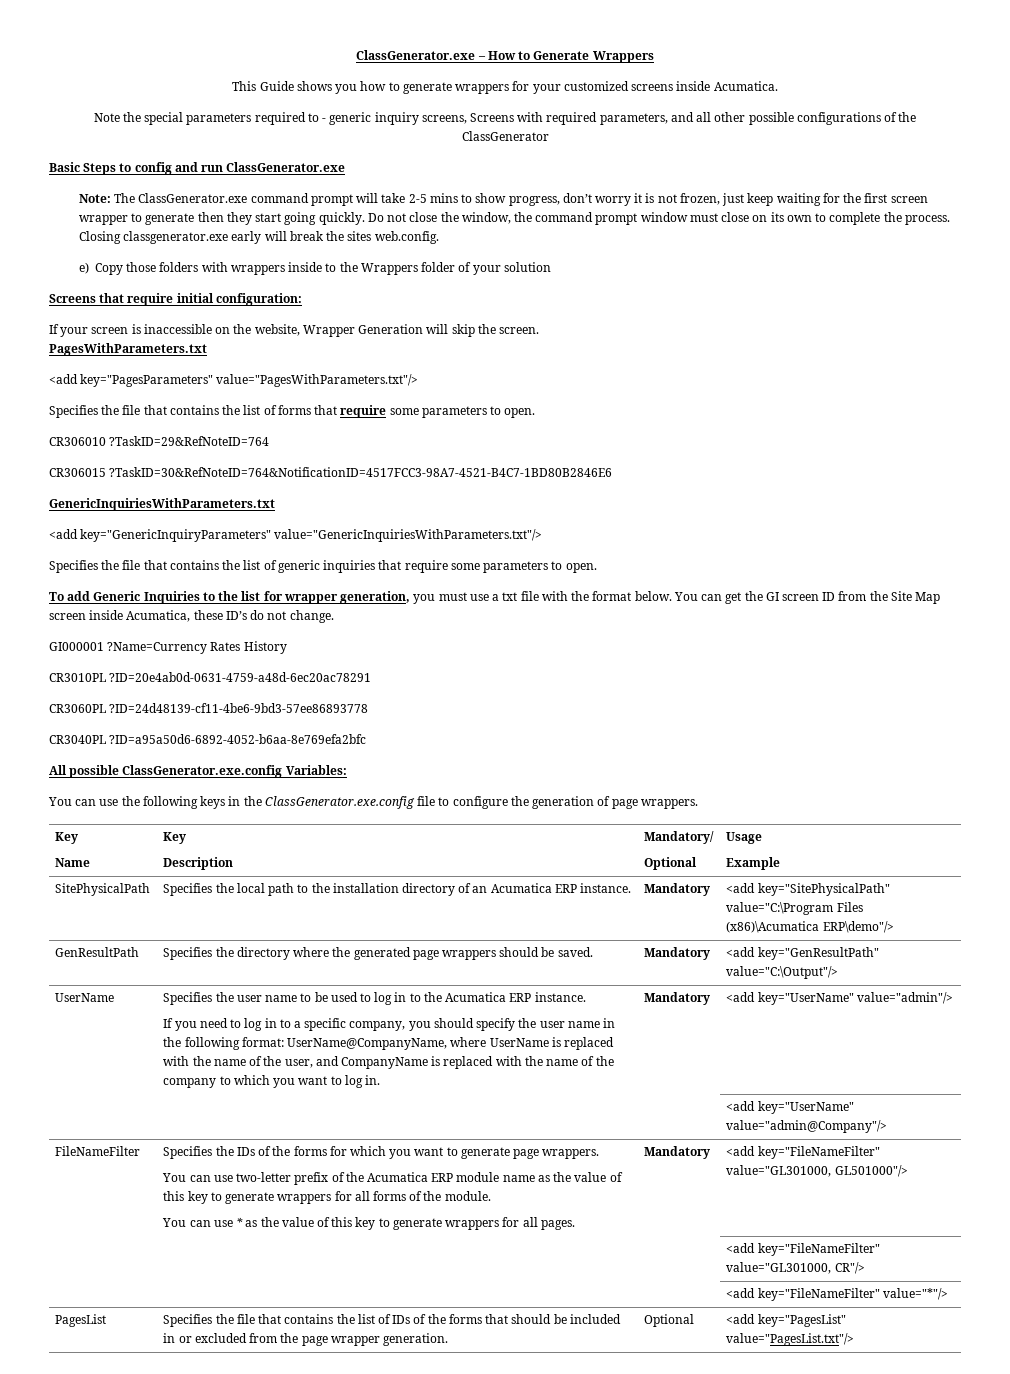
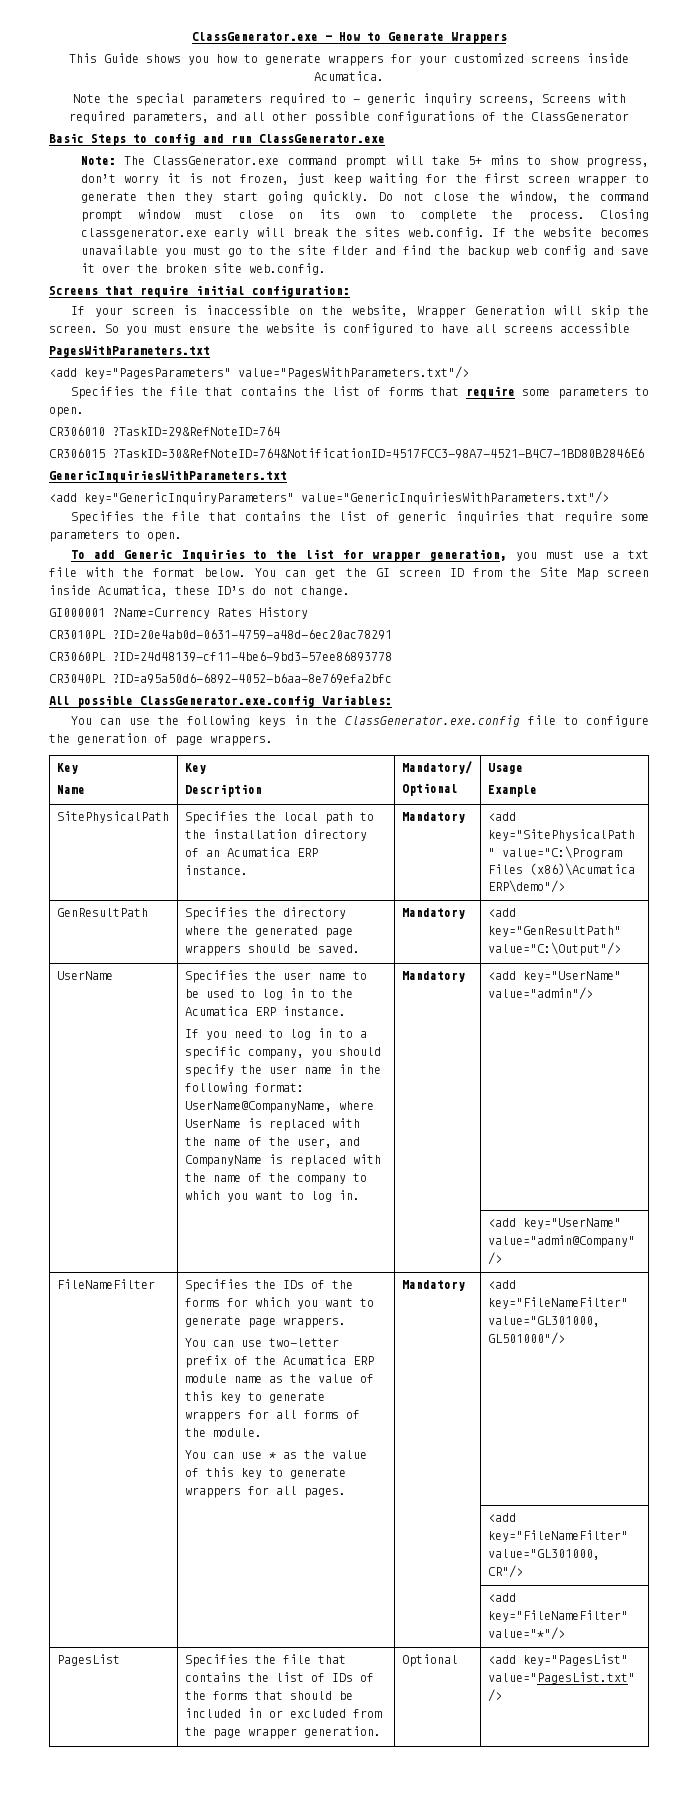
[408,194,427,203] 2-5 -> [468,156,483,165] 5+
[78,262,551,275] // e) Copy those folders with wrappers inside to the Wrappers folder of your solution -> [492,227,649,237] [80,245,649,258] [80,263,326,275] If the website becomes unavailable you must go to the site flder and find the backup web config and save it over the broken site web.config.
(540, 330) none -> [105,323,630,335] So you must ensure the website is configured to have all screens accessible

